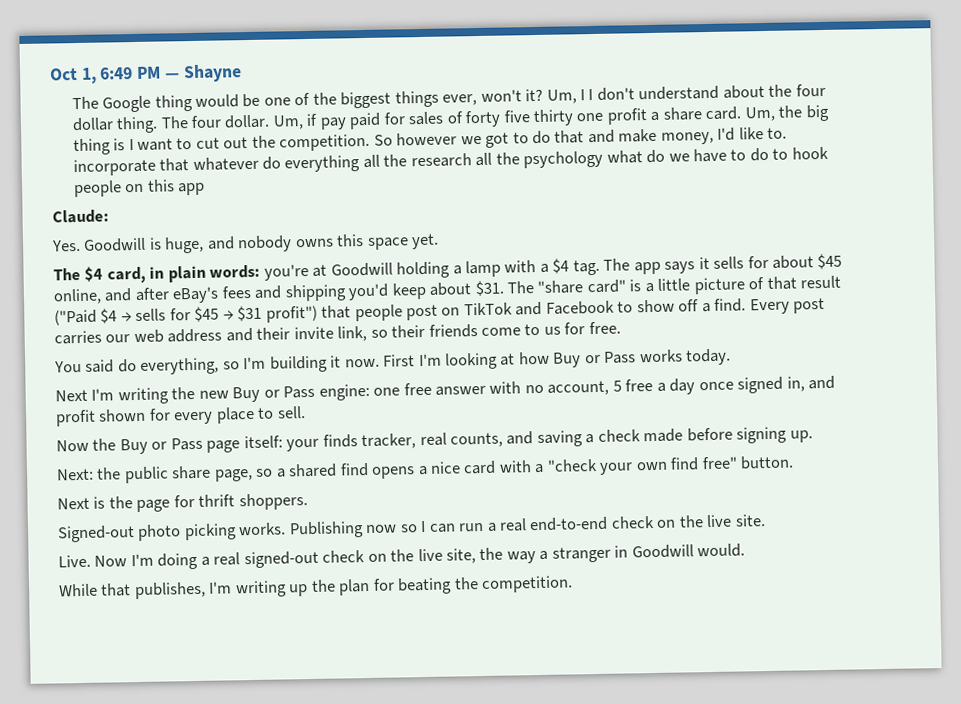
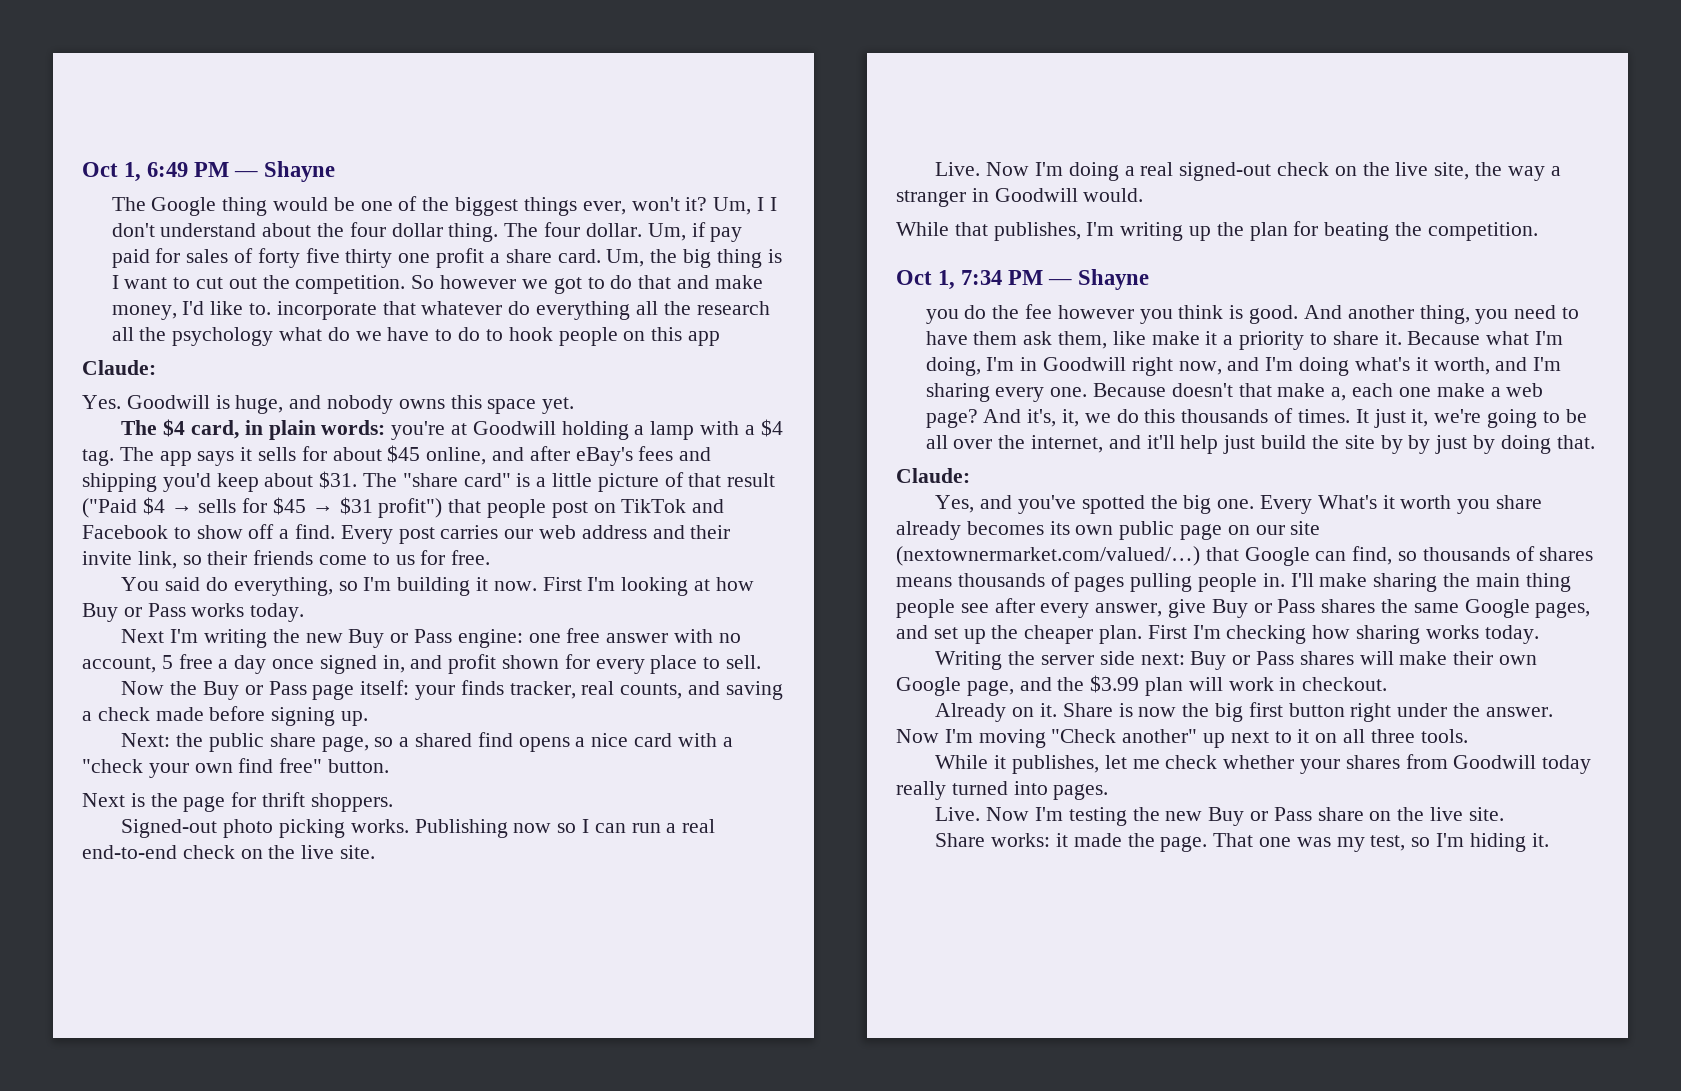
(574, 584) none -> [896,269,1150,290] [925,304,1579,324] [925,331,1563,350] [925,357,1562,376] [925,383,1544,402] [925,408,1587,428] [925,435,1595,454] [896,468,970,483] [935,495,1542,514] [896,521,1321,540] [896,546,1594,566] [896,572,1571,592] [896,598,1591,618] [896,625,1539,644] [935,651,1537,670] [896,675,1388,696] [935,702,1553,722] [896,729,1468,748] [935,754,1592,774] [896,781,1109,800] [935,807,1504,826] [935,833,1549,852] // Oct 1, 7:34 PM — Shayne // you do the fee however you think is good. And another thing, you need to have them ask them, like make it a priority to share it. Because what I'm doing, I'm in Goodwill right now, and I'm doing what's it worth, and I'm sharing every one. Because doesn't that make a, each one make a web page? And it's, it, we do this thousands of times. It just it, we're going to be all over the internet, and it'll help just build the site by by just by doing that. // Claude: // Yes, and you've spotted the big one. Every What's it worth you share already becomes its own public page on our site (nextownermarket.com/valued/…) that Google can find, so thousands of shares means thousands of pages pulling people in. I'll make sharing the main thing people see after every answer, give Buy or Pass shares the same Google pages, and set up the cheaper plan. First I'm checking how sharing works today. // Writing the server side next: Buy or Pass shares will make their own Google page, and the $3.99 plan will work in checkout. // Already on it. Share is now the big first button right under the answer. Now I'm moving "Check another" up next to it on all three tools. // While it publishes, let me check whether your shares from Goodwill today really turned into pages. // Live. Now I'm testing the new Buy or Pass share on the live site. // Share works: it made the page. That one was my test, so I'm hiding it.

